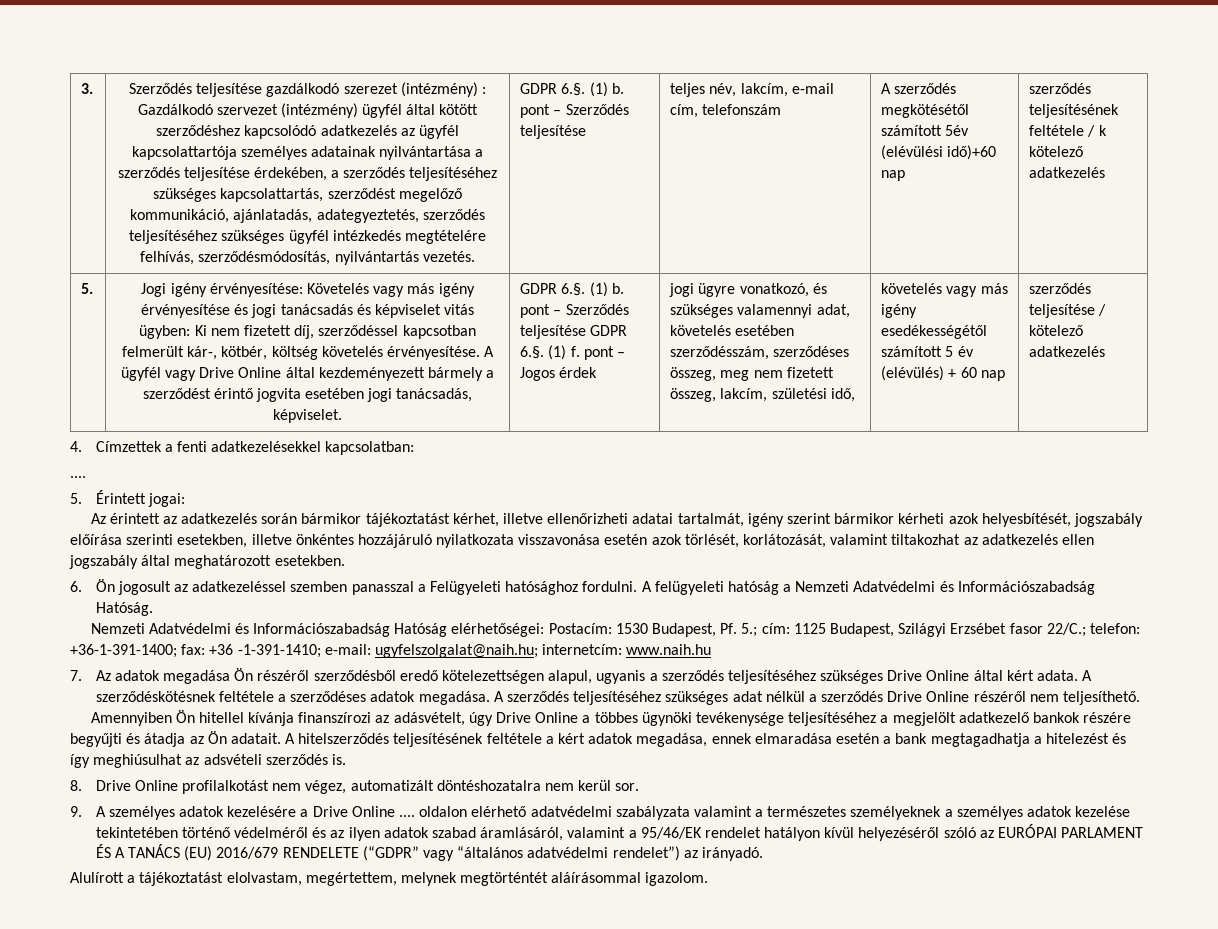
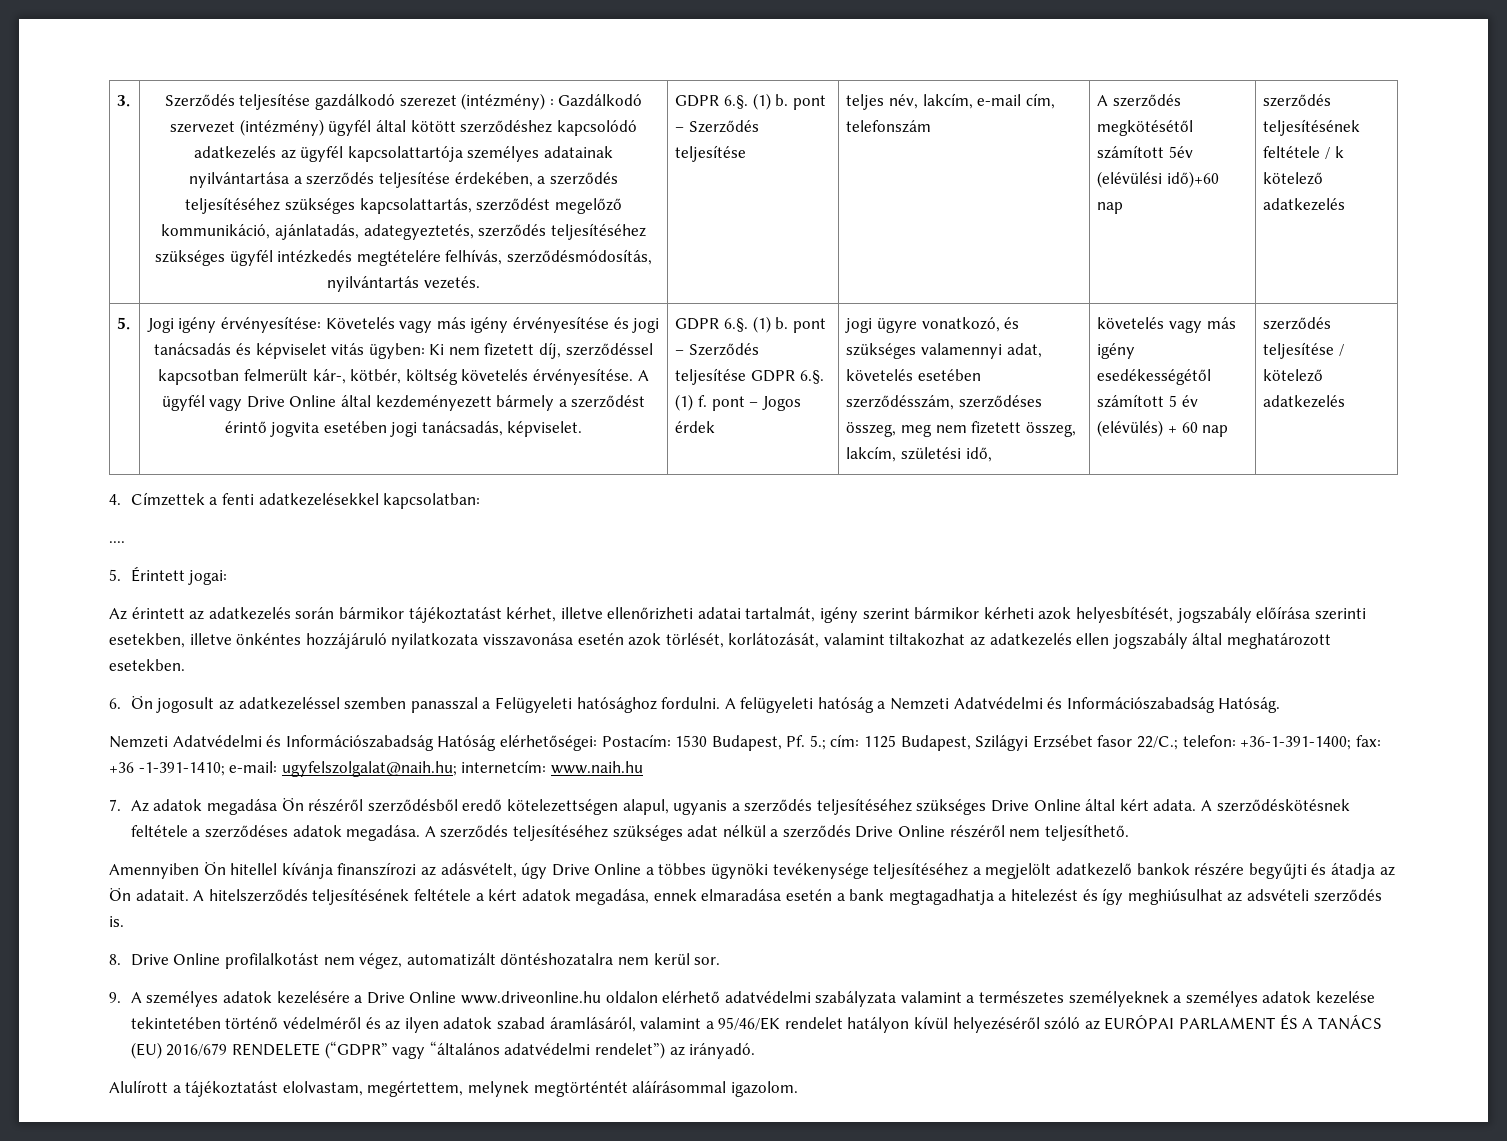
[398,815,415,817] .... -> [460,991,601,1004] www.driveonline.hu

